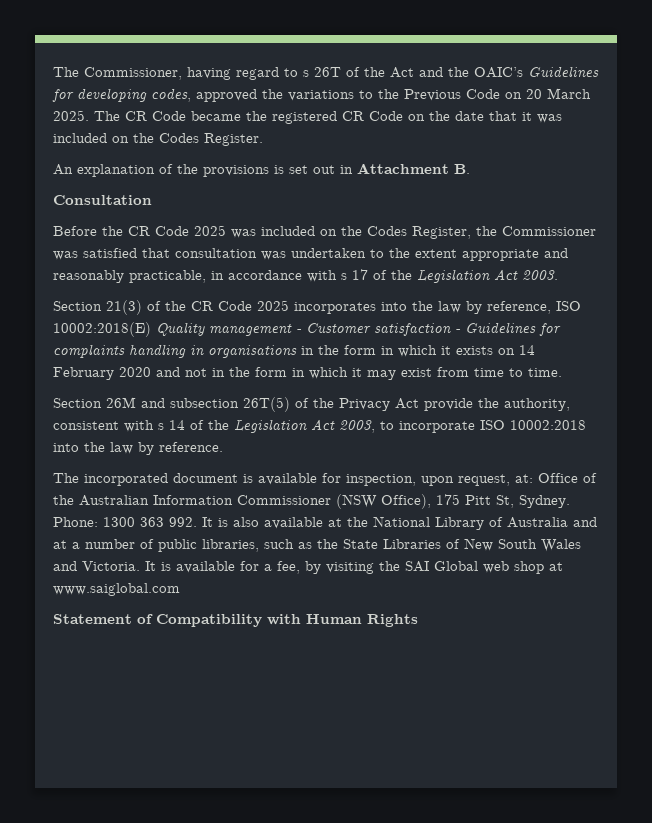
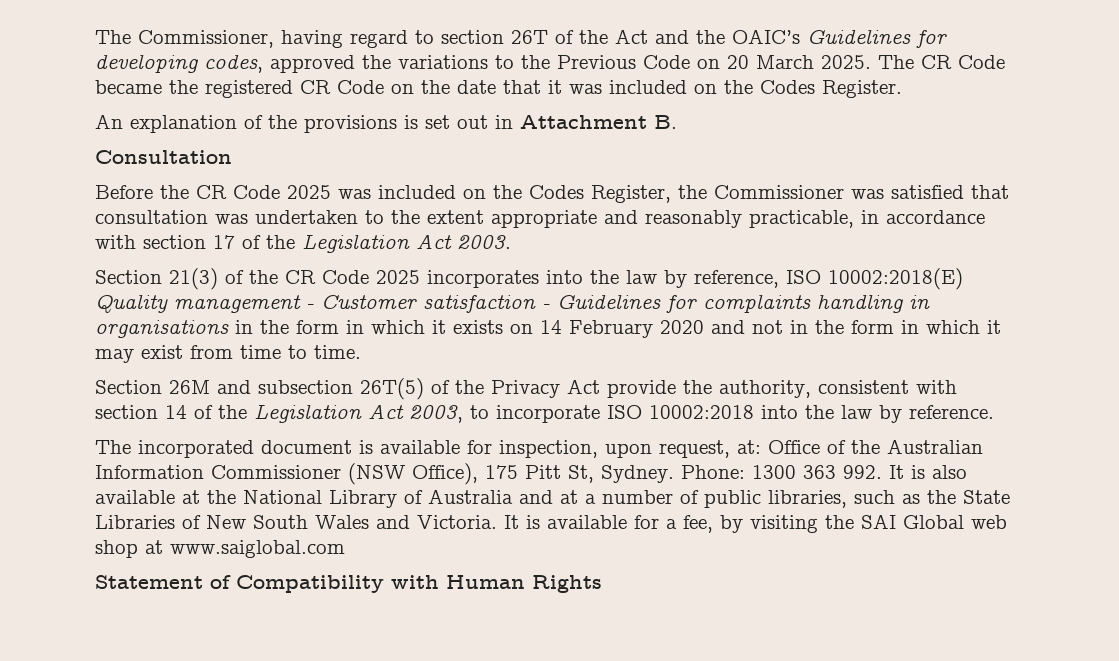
[303,70,309,77] s -> [441,30,504,44] section
[341,273,347,280] s -> [143,235,206,249] section
[158,423,164,430] s -> [95,405,158,419] section

